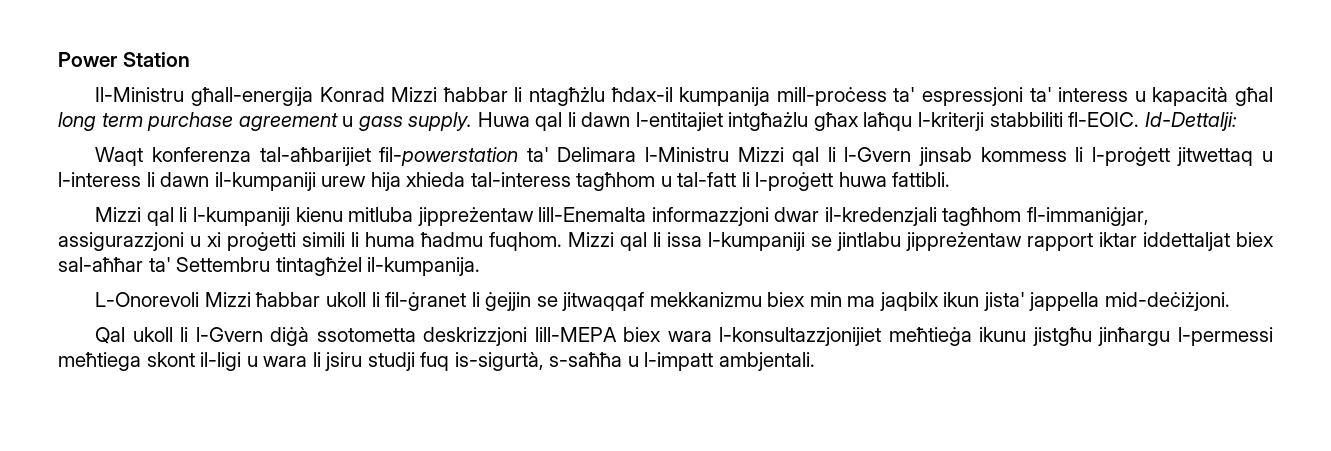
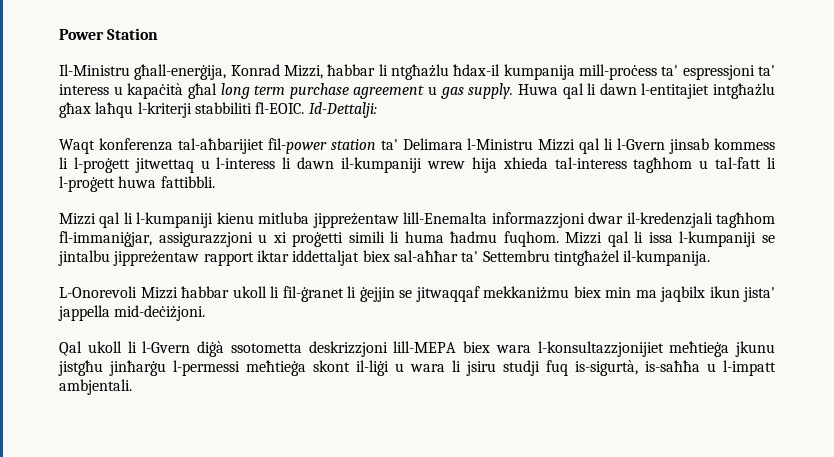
[190,87,438,106] għall-energija Konrad Mizzi -> [134,64,323,80] għall-enerġija, Konrad Mizzi,
[528,87,605,106] ntagħżlu -> [390,64,449,80] ntgħażlu
[1152,87,1229,106] kapacità -> [127,83,184,99] kapaċità
[358,116,403,131] gass -> [440,87,464,99] gas
[379,147,519,166] fil-powerstation -> [267,138,376,154] fil-power station
[321,176,367,187] urew -> [426,161,465,169] wrew
[892,172,951,187] fattibli. -> [160,176,215,188] fattibbli.
[837,232,901,251] jintlabu -> [58,250,110,266] jintalbu
[275,257,362,276] tintagħżel -> [553,250,620,266] tintgħażel
[649,292,762,307] mekkanizmu -> [483,286,569,299] mekkaniżmu
[979,327,1273,346] [58,352,242,371] ikunu jistgħu jinħargu l-permessi meħtiega skont il-ligi -> [735,341,775,357] [58,360,389,376] jkunu jistgħu jinħarġu l-permessi meħtieġa skont il-liġi
[549,352,623,367] s-saħħa -> [645,360,700,372] is-saħħa

